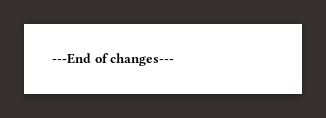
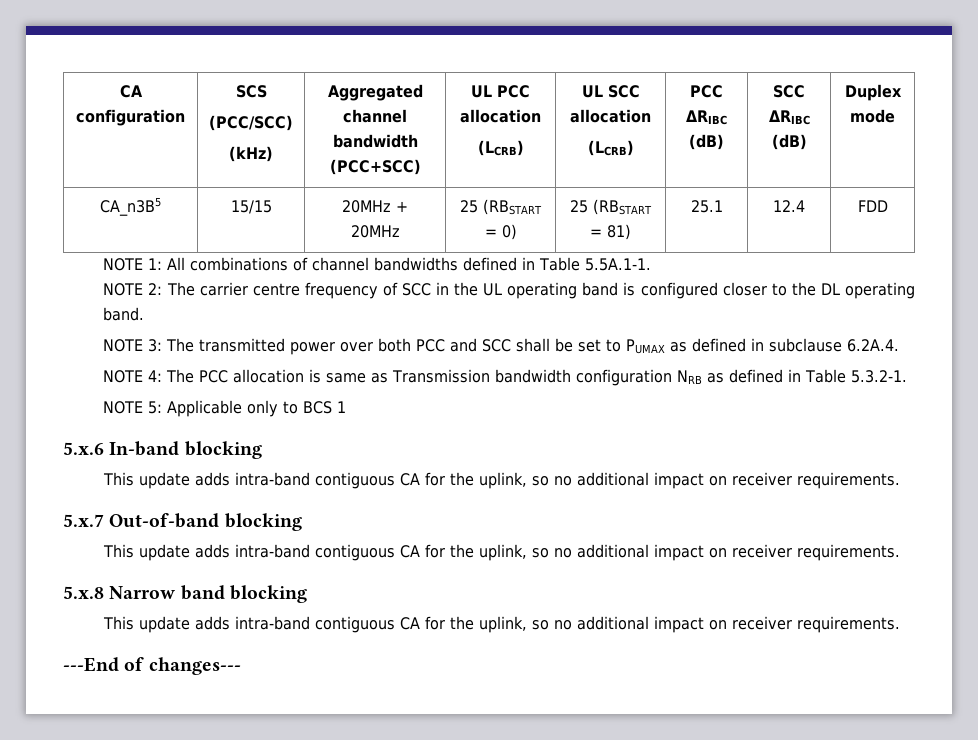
(52, 58) none -> [119,85,143,98] [76,109,185,126] [235,85,267,98] [209,115,293,131] [229,146,273,162] [327,84,423,101] [343,109,407,123] [332,134,418,148] [329,159,421,175] [471,85,530,98] [460,109,541,123] [477,140,524,156] [581,85,640,98] [570,109,651,123] [587,140,634,156] [690,85,723,98] [686,110,727,125] [689,134,724,150] [773,85,805,98] [768,110,810,125] [771,134,807,150] [844,84,902,101] [850,109,895,123] [100,197,161,216] [230,200,272,214] [342,200,408,213] [350,225,400,238] [460,199,542,215] [484,224,517,240] [570,199,652,215] [590,224,631,240] [690,200,723,213] [773,200,805,212] [857,200,888,212] [103,257,652,271] [103,282,916,299] [103,307,145,321] [103,338,900,355] [103,369,908,386] [103,400,347,417] [63,441,262,459] [102,472,900,489] [63,513,302,531] [102,544,900,561] [63,585,307,603] [102,616,900,633] CA configuration | SCS // (PCC/SCC) // (kHz) | Aggregated channel bandwidth (PCC+SCC) | UL PCC allocation // (LCRB) | UL SCC allocation // (LCRB) | PCC ΔRIBC (dB) | SCC ΔRIBC (dB) | Duplex mode // CA_n3B5 | 15/15 | 20MHz + 20MHz | 25 (RBSTART = 0) | 25 (RBSTART = 81) | 25.1 | 12.4 | FDD // NOTE 1: All combinations of channel bandwidths defined in Table 5.5A.1-1. // NOTE 2: The carrier centre frequency of SCC in the UL operating band is configured closer to the DL operating band. // NOTE 3: The transmitted power over both PCC and SCC shall be set to PUMAX as defined in subclause 6.2A.4. // NOTE 4: The PCC allocation is same as Transmission bandwidth configuration NRB as defined in Table 5.3.2-1. // NOTE 5: Applicable only to BCS 1 // 5.x.6 In-band blocking // This update adds intra-band contiguous CA for the uplink, so no additional impact on receiver requirements. // 5.x.7 Out-of-band blocking // This update adds intra-band contiguous CA for the uplink, so no additional impact on receiver requirements. // 5.x.8 Narrow band blocking // This update adds intra-band contiguous CA for the uplink, so no additional impact on receiver requirements. //

